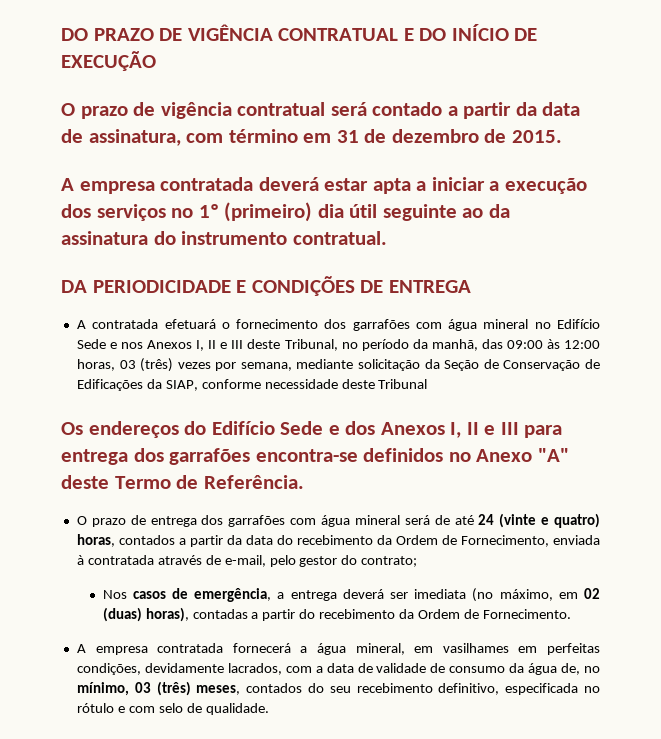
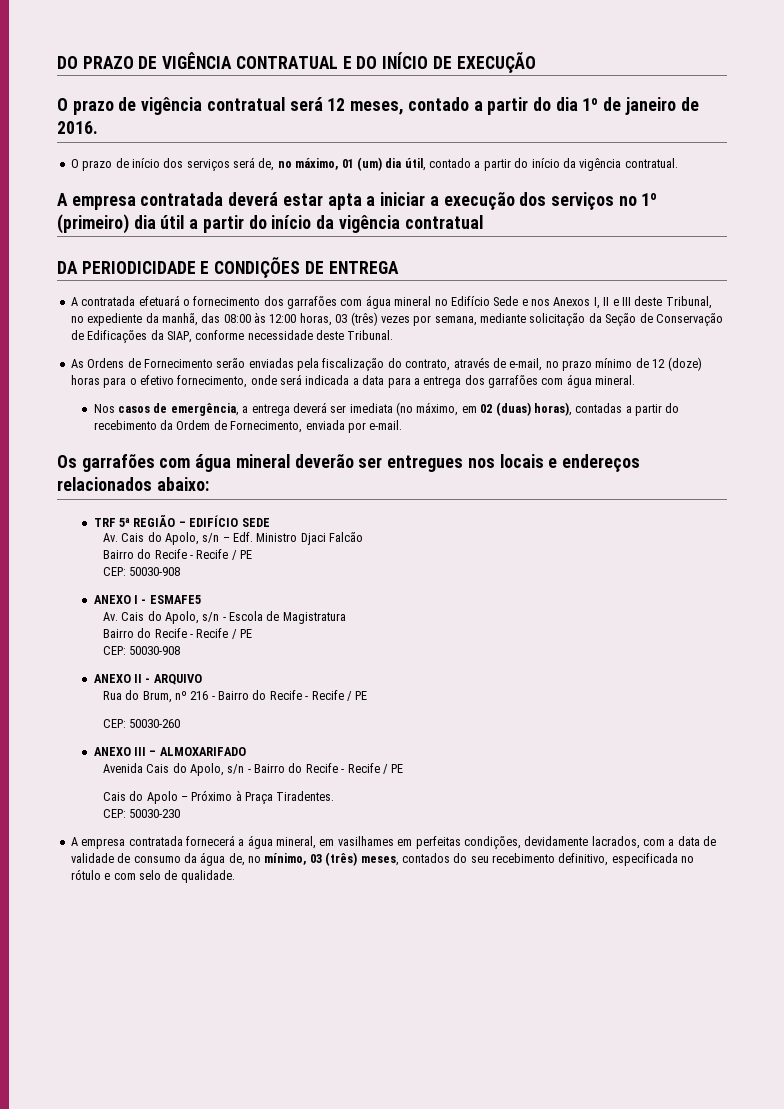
[372,102,581,119] [61,129,562,146] contado a partir da data de assinatura, com término em 31 de dezembro de 2015. -> [327,97,699,115] [57,121,98,134] [70,157,678,171] 12 meses, contado a partir do dia 1º de janeiro de 2016. // O prazo de início dos serviços será de, no máximo, 01 (um) dia útil, contado a partir do início da vigência contratual.
[382,204,510,221] [61,231,387,245] seguinte ao da assinatura do instrumento contratual. -> [189,215,483,233] a partir do início da vigência contratual
[361,339,409,351] período -> [87,313,143,326] expediente
[506,340,543,349] 09:00 -> [223,314,251,323] 08:00
[378,379,428,389] [61,421,563,438] [61,448,569,465] [61,475,304,489] [76,515,146,527] Tribunal // Os endereços do Edifício Sede e dos Anexos I, II e III para entrega dos garrafões encontra-se definidos no Anexo "A" deste Termo de Referência. // O prazo de -> [347,330,394,340] [70,357,702,371] [70,374,420,388] Tribunal. // As Ordens de Fornecimento serão enviadas pela fiscalização do contrato, através de e-mail, no prazo mínimo de 12 (doze) horas para o efetivo fornecimento, onde será indicada a data para a
[354,513,600,528] [76,534,600,547] [76,555,418,567] mineral será de até 24 (vinte e quatro) horas, contados a partir da data do recebimento da Ordem de Fornecimento, enviada à contratada através de e-mail, pelo gestor do contrato; -> [595,375,636,385] mineral.
[482,609,571,619] Fornecimento. -> [230,420,403,433] [57,454,640,472] [57,477,209,491] [93,514,270,527] [102,532,364,545] [102,549,253,560] [102,567,181,576] [93,595,201,604] [102,611,346,624] [102,628,253,639] [102,646,181,655] [93,674,202,685] [102,690,368,703] [102,719,181,728] [93,747,246,756] [102,763,404,776] [102,790,335,804] [102,809,181,818] Fornecimento, enviada por e-mail. // Os garrafões com água mineral deverão ser entregues nos locais e endereços relacionados abaixo: // TRF 5ª REGIÃO – EDIFÍCIO SEDE // Av. Cais do Apolo, s/n – Edf. Ministro Djaci Falcão // Bairro do Recife - Recife / PE // CEP: 50030-908 // ANEXO I - ESMAFE5 // Av. Cais do Apolo, s/n - Escola de Magistratura // Bairro do Recife - Recife / PE // CEP: 50030-908 // ANEXO II - ARQUIVO // Rua do Brum, nº 216 - Bairro do Recife - Recife / PE // CEP: 50030-260 // ANEXO III – ALMOXARIFADO // Avenida Cais do Apolo, s/n - Bairro do Recife - Recife / PE // Cais do Apolo – Próximo à Praça Tiradentes. // CEP: 50030-230

